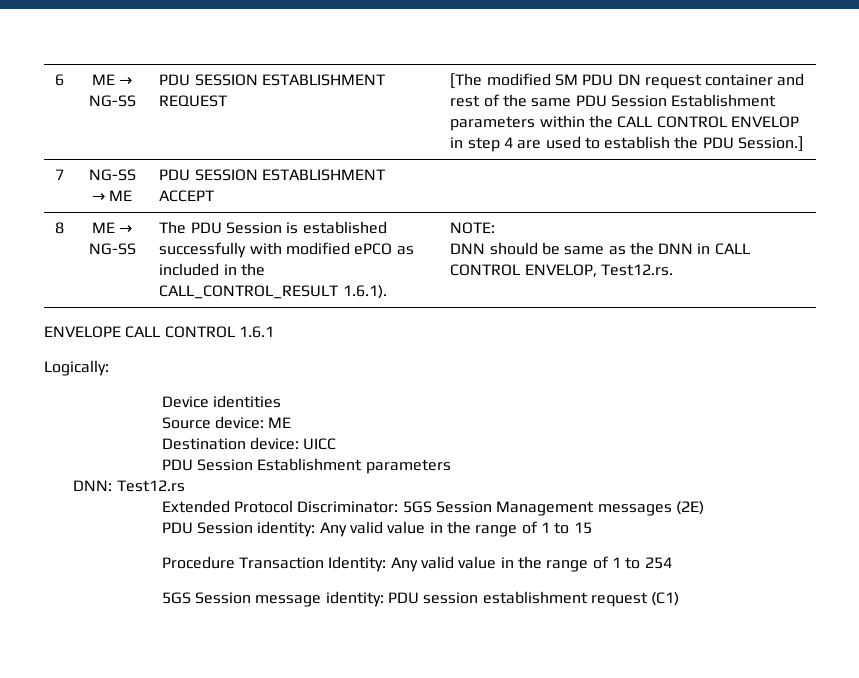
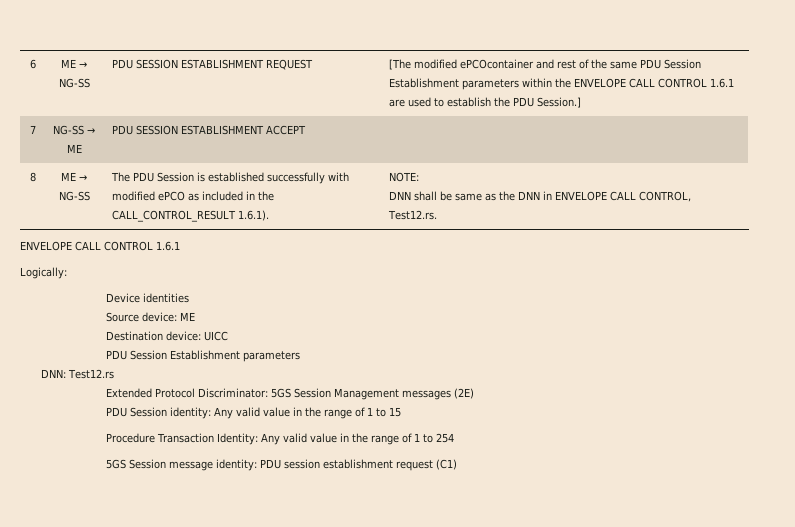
[554,74,774,89] SM PDU DN request container -> [459,59,534,69] ePCOcontainer
[617,116,799,128] [450,137,513,152] CALL CONTROL ENVELOP in step 4 -> [573,78,734,88] ENVELOPE CALL CONTROL 1.6.1
[489,242,538,255] should -> [413,191,437,201] shall
[714,243,750,255] [450,264,597,277] CALL CONTROL ENVELOP, -> [554,191,691,202] ENVELOPE CALL CONTROL,

